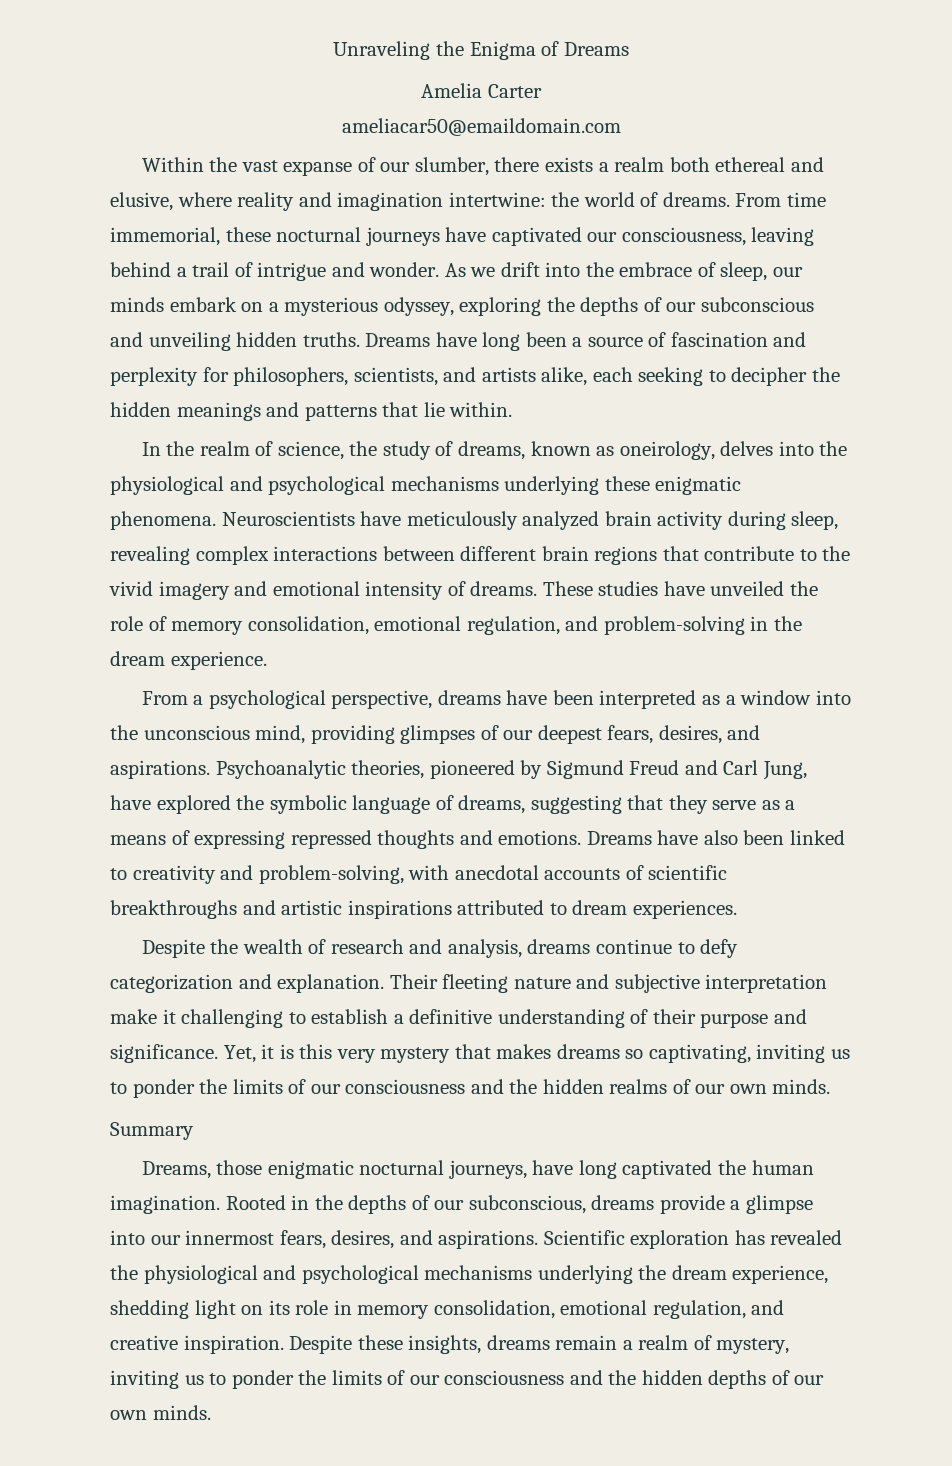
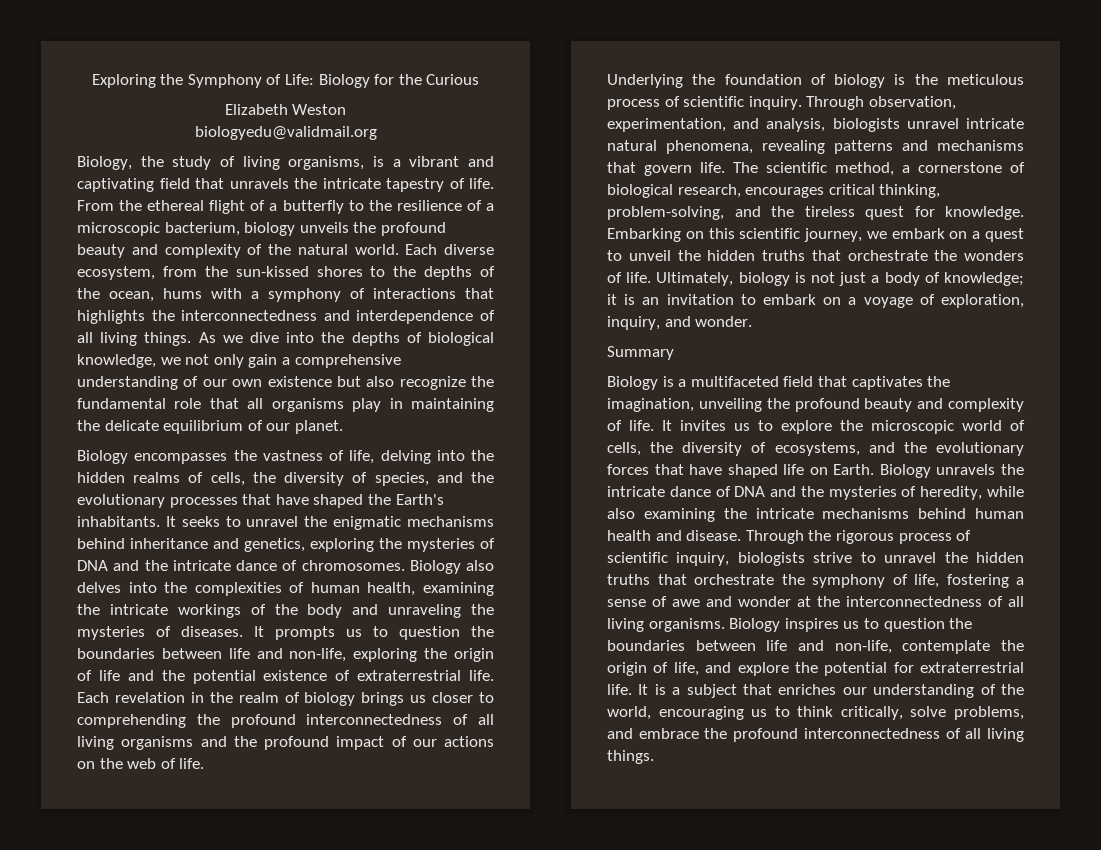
[333,41,629,60] [421,83,542,98] [341,118,621,136] [141,157,824,176] [110,192,826,211] [110,227,815,246] [110,262,804,281] [110,297,814,316] [110,332,807,351] [110,367,840,386] [110,402,513,421] [141,441,848,460] [110,476,742,495] [110,511,839,530] [110,546,851,565] [109,581,818,600] [110,616,802,635] [110,651,267,670] [141,690,851,709] [110,725,761,744] [110,760,807,780] [110,795,796,814] [110,830,845,849] [110,865,728,884] [110,900,737,919] [141,939,739,958] [110,974,828,993] [110,1009,807,1028] [110,1044,850,1063] [110,1079,831,1098] [110,1122,194,1140] [141,1160,814,1179] [110,1195,813,1214] [110,1230,843,1249] [110,1265,829,1284] [110,1300,785,1319] [110,1335,790,1354] [110,1370,825,1389] [110,1405,211,1420] Unraveling the Enigma of Dreams // Amelia Carter // ameliacar50@emaildomain.com // Within the vast expanse of our slumber, there exists a realm both ethereal and elusive, where reality and imagination intertwine: the world of dreams. From time immemorial, these nocturnal journeys have captivated our consciousness, leaving behind a trail of intrigue and wonder. As we drift into the embrace of sleep, our minds embark on a mysterious odyssey, exploring the depths of our subconscious and unveiling hidden truths. Dreams have long been a source of fascination and perplexity for philosophers, scientists, and artists alike, each seeking to decipher the hidden meanings and patterns that lie within. // In the realm of science, the study of dreams, known as oneirology, delves into the physiological and psychological mechanisms underlying these enigmatic phenomena. Neuroscientists have meticulously analyzed brain activity during sleep, revealing complex interactions between different brain regions that contribute to the vivid imagery and emotional intensity of dreams. These studies have unveiled the role of memory consolidation, emotional regulation, and problem-solving in the dream experience. // From a psychological perspective, dreams have been interpreted as a window into the unconscious mind, providing glimpses of our deepest fears, desires, and aspirations. Psychoanalytic theories, pioneered by Sigmund Freud and Carl Jung, have explored the symbolic language of dreams, suggesting that they serve as a means of expressing repressed thoughts and emotions. Dreams have also been linked to creativity and problem-solving, with anecdotal accounts of scientific breakthroughs and artistic inspirations attributed to dream experiences. // Despite the wealth of research and analysis, dreams continue to defy categorization and explanation. Their fleeting nature and subjective interpretation make it challenging to establish a definitive understanding of their purpose and significance. Yet, it is this very mystery that makes dreams so captivating, inviting us to ponder the limits of our consciousness and the hidden realms of our own minds. // Summary // Dreams, those enigmatic nocturnal journeys, have long captivated the human imagination. Rooted in the depths of our subconscious, dreams provide a glimpse into our innermost fears, desires, and aspirations. Scientific exploration has revealed the physiological and psychological mechanisms underlying the dream experience, shedding light on its role in memory consolidation, emotional regulation, and creative inspiration. Despite these insights, dreams remain a realm of mystery, inviting us to ponder the limits of our consciousness and the hidden depths of our own minds. -> [91,74,480,88] [224,104,347,115] [194,126,377,140] [77,156,494,170] [77,178,494,192] [77,200,494,214] [77,222,446,236] [77,244,494,258] [77,266,495,280] [77,288,494,302] [77,310,496,324] [77,332,494,346] [77,354,401,368] [77,376,494,390] [77,398,494,412] [77,420,343,434] [77,450,494,464] [77,472,495,486] [77,494,444,508] [77,516,494,530] [77,538,495,552] [77,560,494,574] [77,582,494,596] [77,604,494,618] [77,626,494,640] [77,648,494,662] [77,670,494,684] [77,692,494,706] [77,714,495,728] [77,736,494,750] [77,758,205,769] [607,74,1024,88] [607,96,956,110] [607,118,1024,132] [607,140,1024,154] [607,162,1025,176] [607,184,941,198] [607,206,1024,220] [607,228,1024,242] [607,250,1024,261] [607,272,1024,286] [607,294,1024,308] [607,316,753,330] [607,346,674,360] [607,376,951,390] [607,398,1024,412] [607,420,1025,434] [607,442,1024,456] [607,464,1024,478] [607,486,1024,500] [607,508,1024,522] [607,530,972,544] [607,552,1024,566] [607,574,1024,588] [607,596,1024,607] [607,618,973,632] [607,640,1024,654] [607,662,1024,676] [607,684,1024,698] [607,706,1024,720] [607,728,1024,742] [607,750,654,764] Exploring the Symphony of Life: Biology for the Curious // Elizabeth Weston // biologyedu@validmail.org // Biology, the study of living organisms, is a vibrant and captivating field that unravels the intricate tapestry of life. From the ethereal flight of a butterfly to the resilience of a microscopic bacterium, biology unveils the profound beauty and complexity of the natural world. Each diverse ecosystem, from the sun-kissed shores to the depths of the ocean, hums with a symphony of interactions that highlights the interconnectedness and interdependence of all living things. As we dive into the depths of biological knowledge, we not only gain a comprehensive understanding of our own existence but also recognize the fundamental role that all organisms play in maintaining the delicate equilibrium of our planet. // Biology encompasses the vastness of life, delving into the hidden realms of cells, the diversity of species, and the evolutionary processes that have shaped the Earth's inhabitants. It seeks to unravel the enigmatic mechanisms behind inheritance and genetics, exploring the mysteries of DNA and the intricate dance of chromosomes. Biology also delves into the complexities of human health, examining the intricate workings of the body and unraveling the mysteries of diseases. It prompts us to question the boundaries between life and non-life, exploring the origin of life and the potential existence of extraterrestrial life. Each revelation in the realm of biology brings us closer to comprehending the profound interconnectedness of all living organisms and the profound impact of our actions on the web of life. // Underlying the foundation of biology is the meticulous process of scientific inquiry. Through observation, experimentation, and analysis, biologists unravel intricate natural phenomena, revealing patterns and mechanisms that govern life. The scientific method, a cornerstone of biological research, encourages critical thinking, problem-solving, and the tireless quest for knowledge. Embarking on this scientific journey, we embark on a quest to unveil the hidden truths that orchestrate the wonders of life. Ultimately, biology is not just a body of knowledge; it is an invitation to embark on a voyage of exploration, inquiry, and wonder. // Summary // Biology is a multifaceted field that captivates the imagination, unveiling the profound beauty and complexity of life. It invites us to explore the microscopic world of cells, the diversity of ecosystems, and the evolutionary forces that have shaped life on Earth. Biology unravels the intricate dance of DNA and the mysteries of heredity, while also examining the intricate mechanisms behind human health and disease. Through the rigorous process of scientific inquiry, biologists strive to unravel the hidden truths that orchestrate the symphony of life, fostering a sense of awe and wonder at the interconnectedness of all living organisms. Biology inspires us to question the boundaries between life and non-life, contemplate the origin of life, and explore the potential for extraterrestrial life. It is a subject that enriches our understanding of the world, encouraging us to think critically, solve problems, and embrace the profound interconnectedness of all living things.

